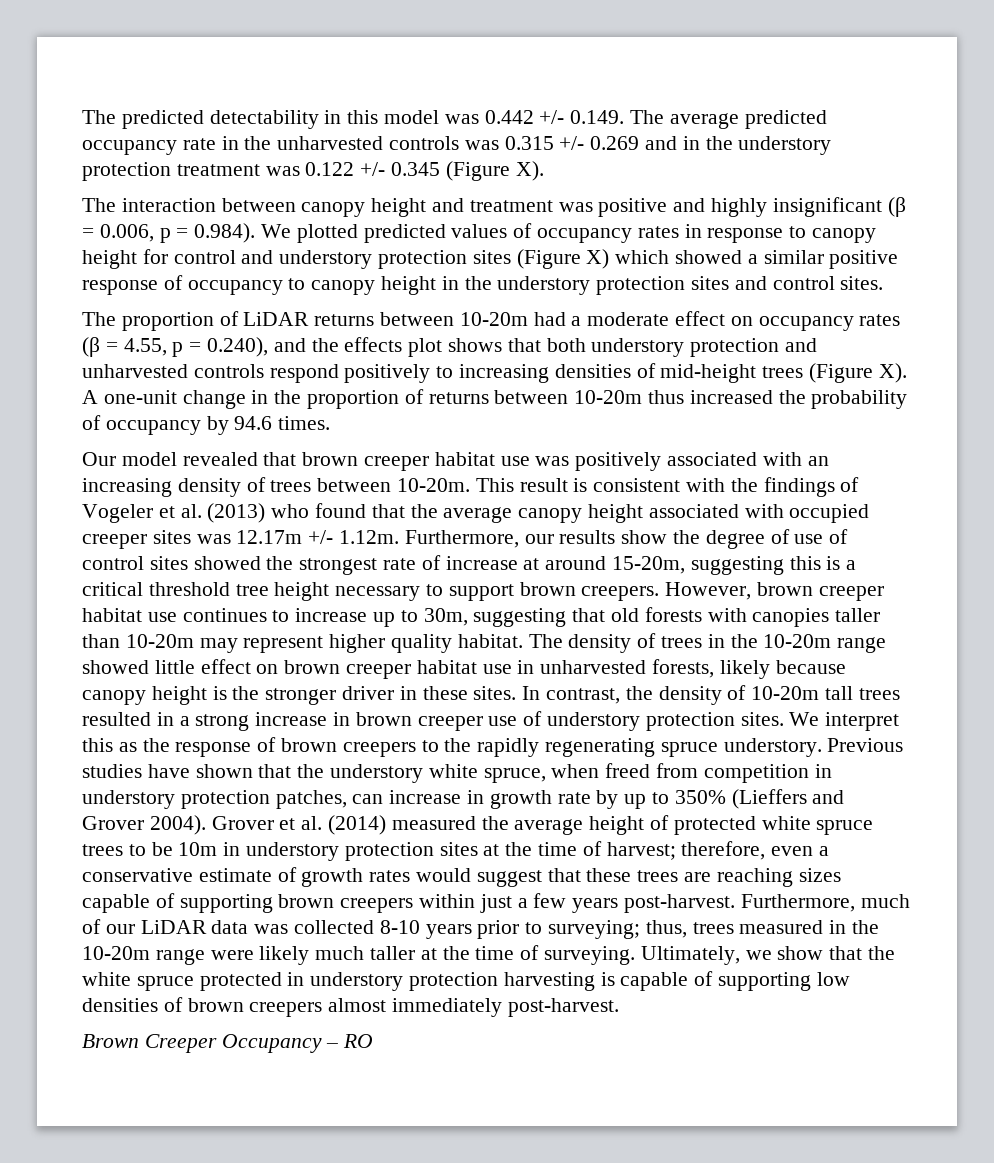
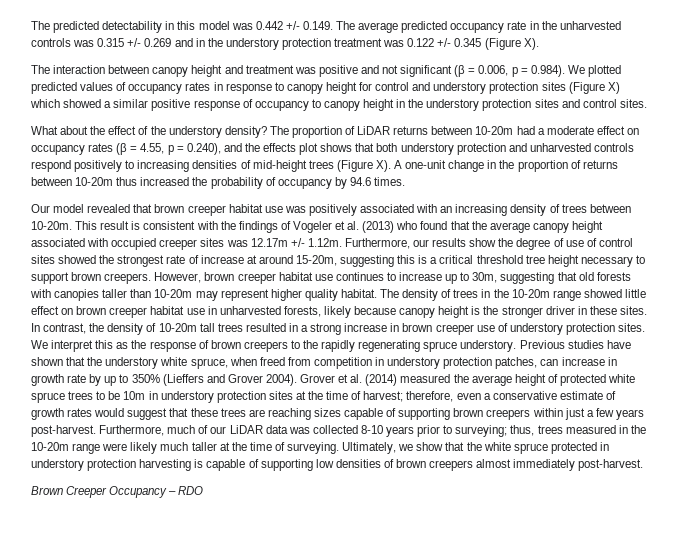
[711,197,882,217] highly insignificant -> [382,65,453,77] not significant
(884, 283) none -> [31,126,267,138] What about the effect of the understory density?
[343,1034,374,1048] RO -> [178,486,204,495] RDO

